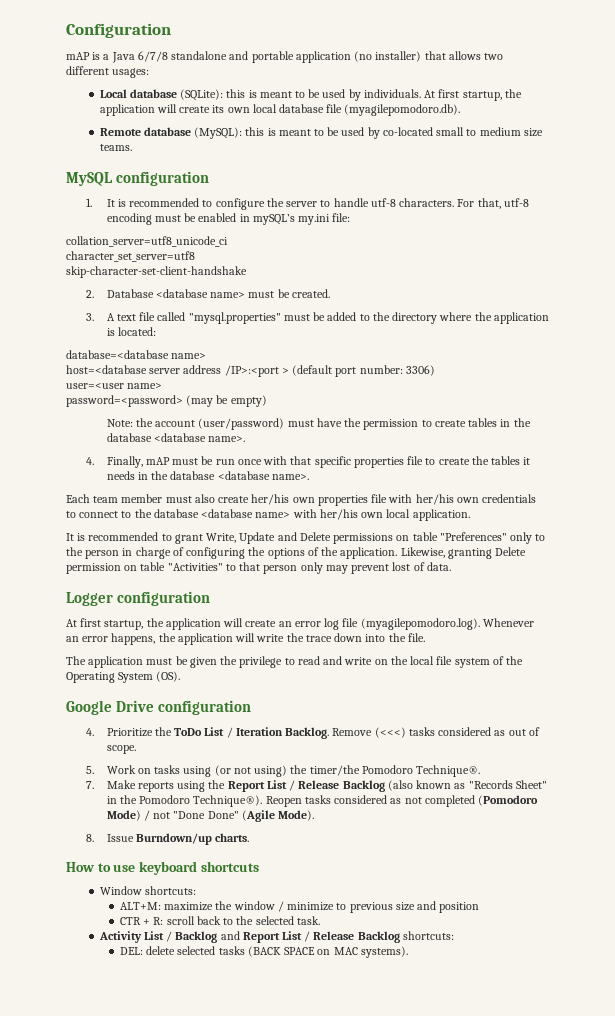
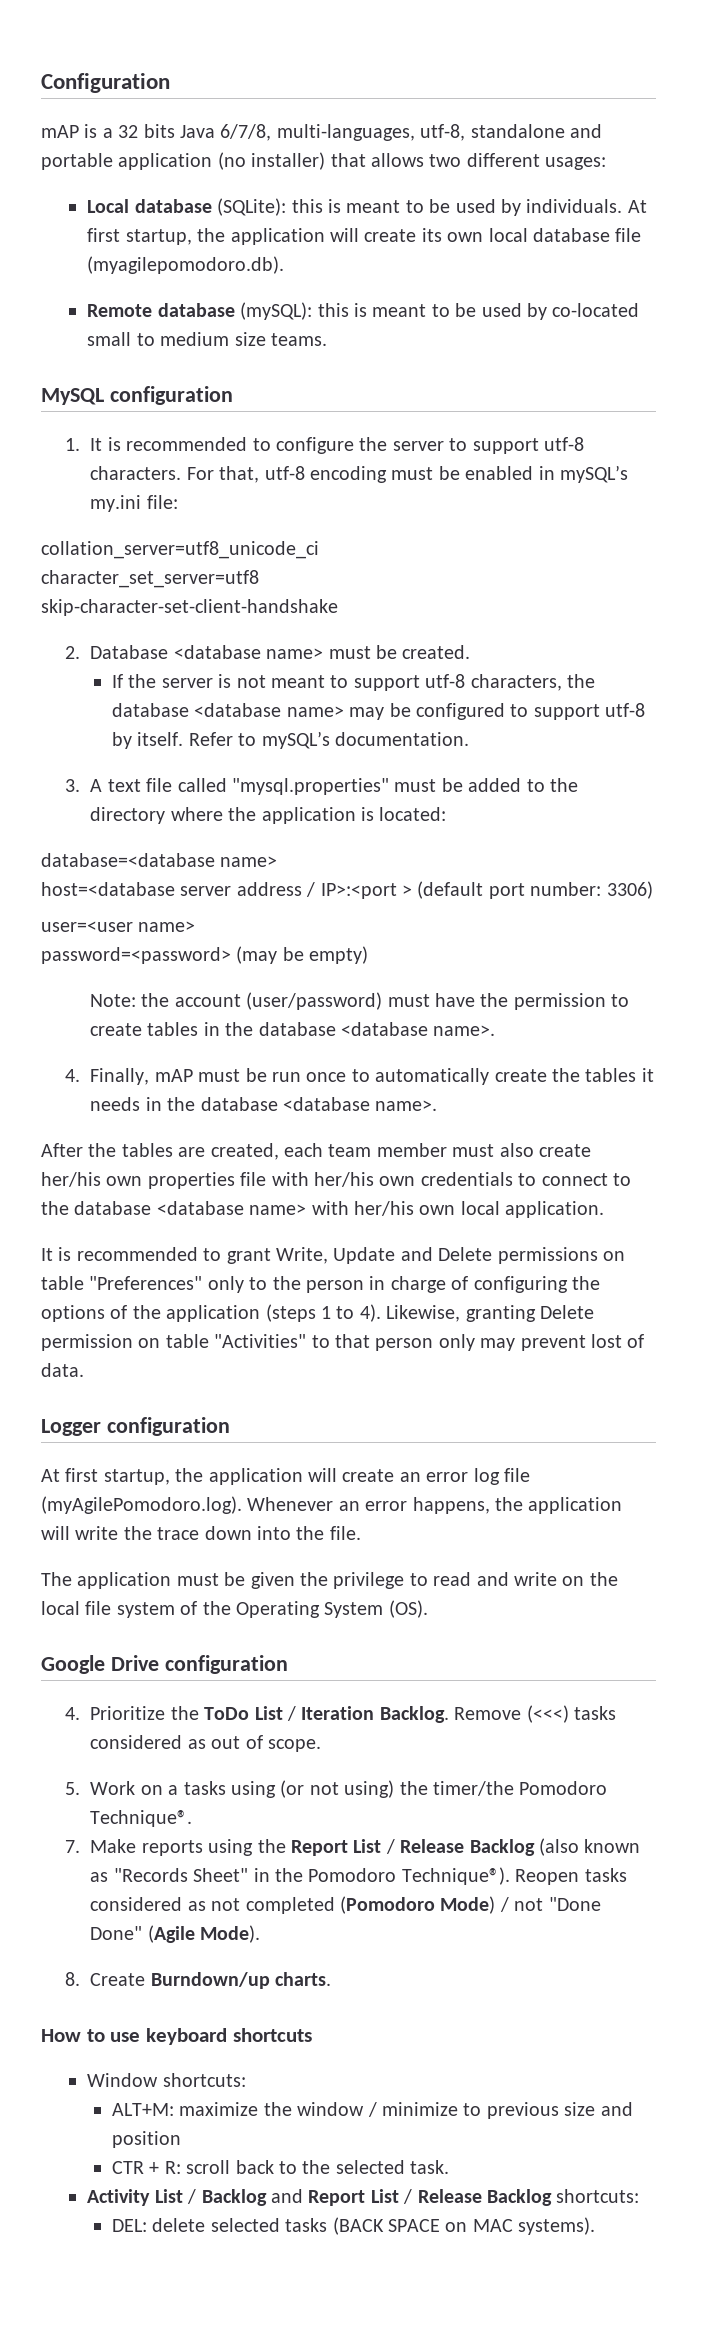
[111,51,168,63] Java 6/7/8 -> [118,124,466,141] 32 bits Java 6/7/8, multi-languages, utf-8,
[194,127,243,139] (MySQL): -> [240,302,313,320] (mySQL):
[333,198,369,207] handle -> [472,438,539,454] support
(330, 293) none -> [111,674,595,691] [111,703,646,720] [111,731,469,749] // If the server is not meant to support utf-8 characters, the database <database name> may be configured to support utf-8 by itself. Refer to mySQL’s documentation.
[224,365,279,377] /IP>:<port -> [306,882,397,899] / IP>:<port
[263,456,436,468] with that specific properties file to -> [351,1068,490,1085] to automatically
[66,494,90,503] Each -> [41,1143,323,1160] After the tables are created, each
[340,547,398,559] application. -> [166,1304,381,1322] application (steps 1 to 4).
[360,618,480,630] (myagilepomodoro.log). -> [41,1496,242,1514] (myAgilePomodoro.log).
(151, 771) none -> [168,1785,179,1795] a
[106,834,134,842] Issue -> [90,1973,146,1986] Create

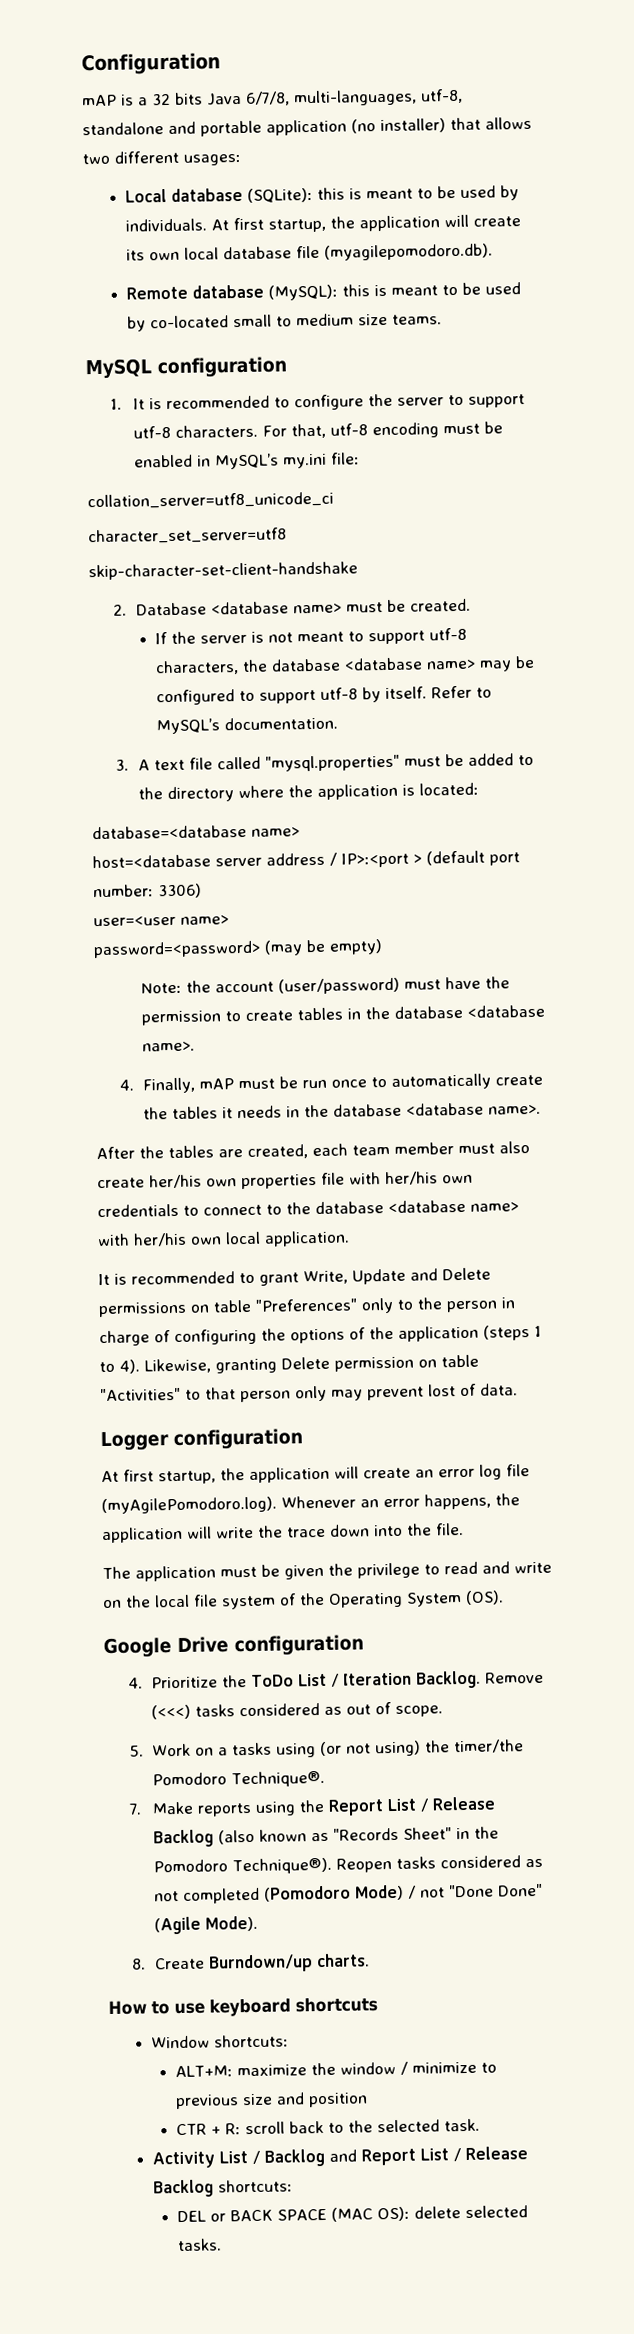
[240,302,313,320] (mySQL): -> [268,284,339,301] (MySQL):
[560,465,629,483] mySQL’s -> [215,453,280,470] MySQL’s
[261,731,330,749] mySQL’s -> [156,718,221,735] MySQL’s
[111,2217,596,2235] DEL: delete selected tasks (BACK SPACE on MAC systems). -> [177,2205,529,2223] [177,2238,223,2252] DEL or BACK SPACE (MAC OS): delete selected tasks.

